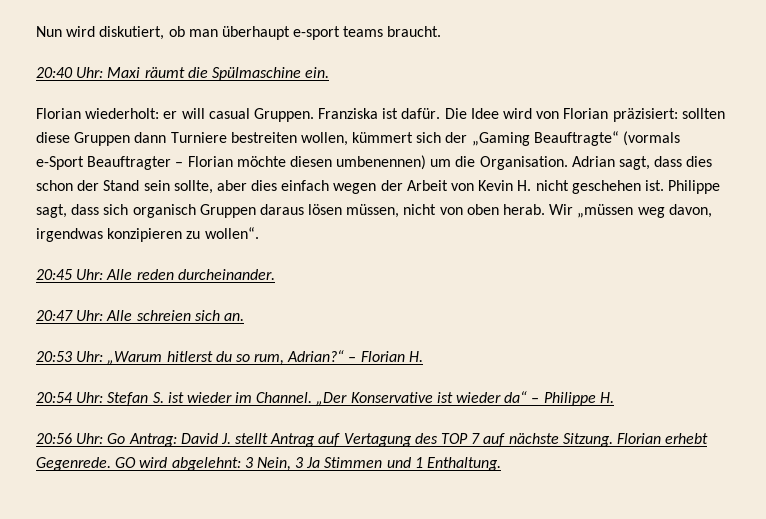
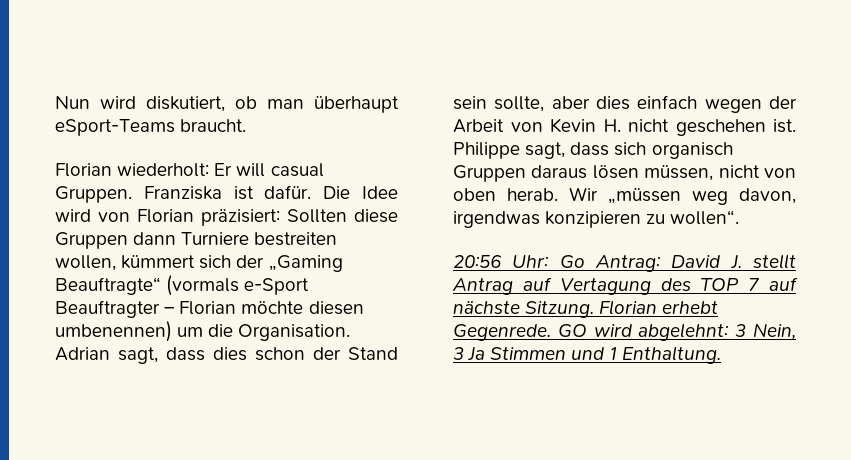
[293,26,384,40] e-sport teams -> [55,119,175,136] eSport-Teams
[36,67,330,81] // 20:40 Uhr: Maxi räumt die Spülmaschine ein. -> (247, 125) none
[163,111,178,119] er -> [214,163,233,176] Er
[681,108,725,119] sollten -> [287,209,347,223] Sollten
[36,269,275,280] [36,310,244,321] [36,350,423,365] [36,391,614,406] // 20:45 Uhr: Alle reden durcheinander. // 20:47 Uhr: Alle schreien sich an. // 20:53 Uhr: „Warum hitlerst du so rum, Adrian?“ – Florian H. // 20:54 Uhr: Stefan S. ist wieder im Channel. „Der Konservative ist wieder da“ – Philippe H. -> (740, 217) none

